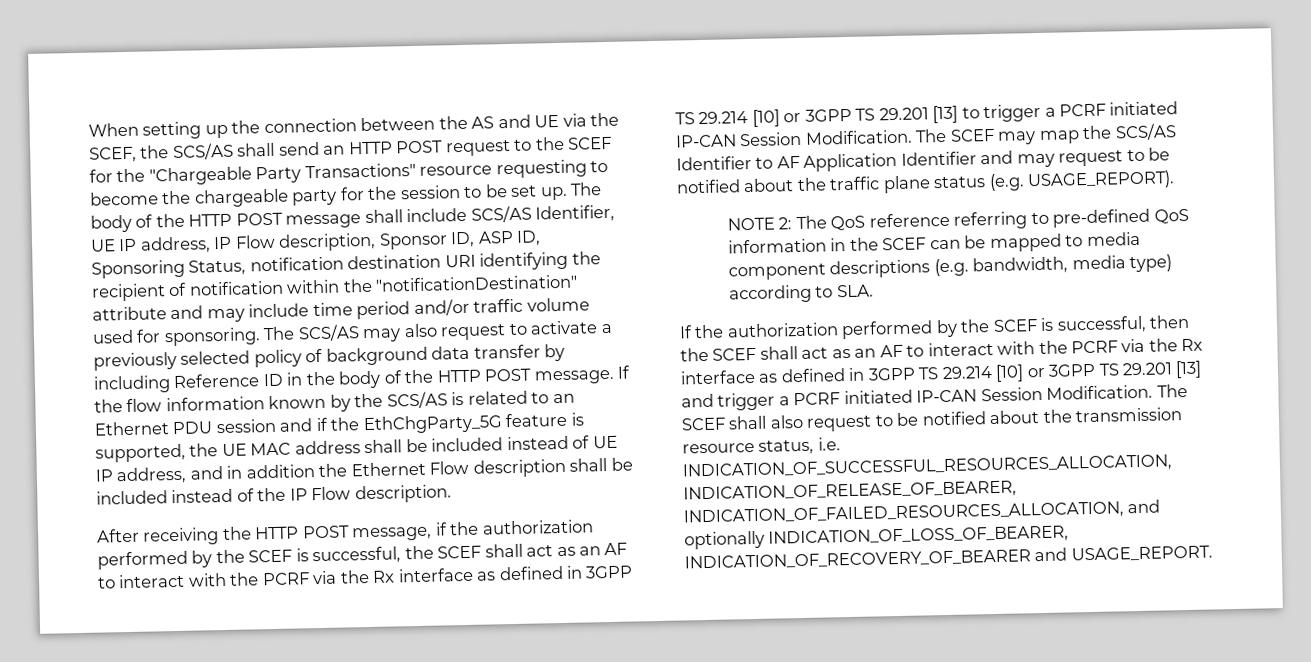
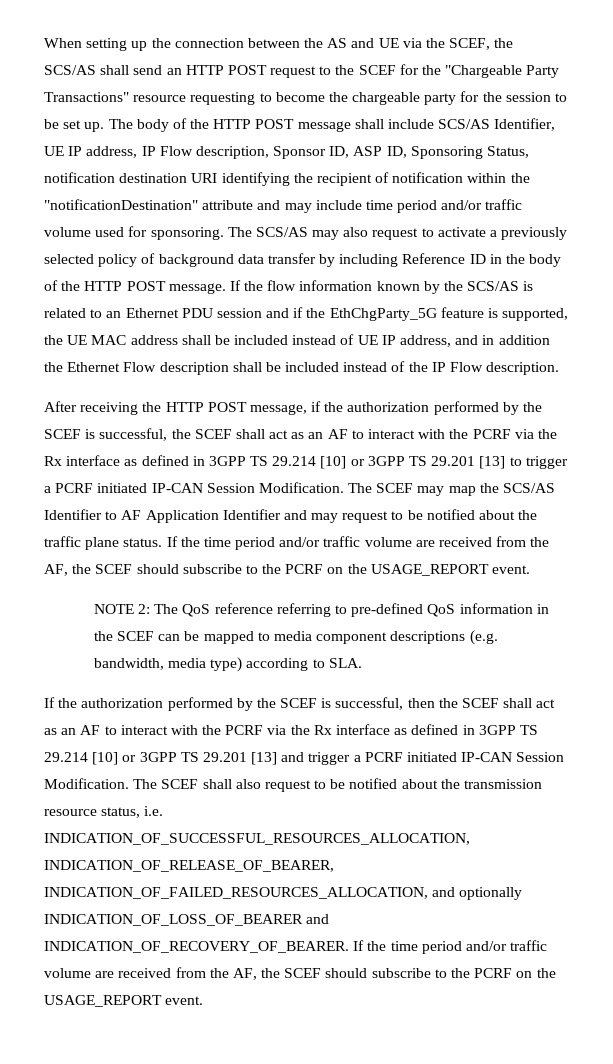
[933,170,1176,192] status (e.g. USAGE_REPORT). -> [123,536,550,550] [44,564,531,576] status. If the time period and/or traffic volume are received from the AF, the SCEF should subscribe to the PCRF on the USAGE_REPORT event.
[768,525,1070,547] [684,545,1213,570] INDICATION_OF_LOSS_OF_BEARER, INDICATION_OF_RECOVERY_OF_BEARER and USAGE_REPORT. -> [44,914,330,926] [44,940,548,954] [44,967,556,980] [44,995,204,1007] INDICATION_OF_LOSS_OF_BEARER and INDICATION_OF_RECOVERY_OF_BEARER. If the time period and/or traffic volume are received from the AF, the SCEF should subscribe to the PCRF on the USAGE_REPORT event.

